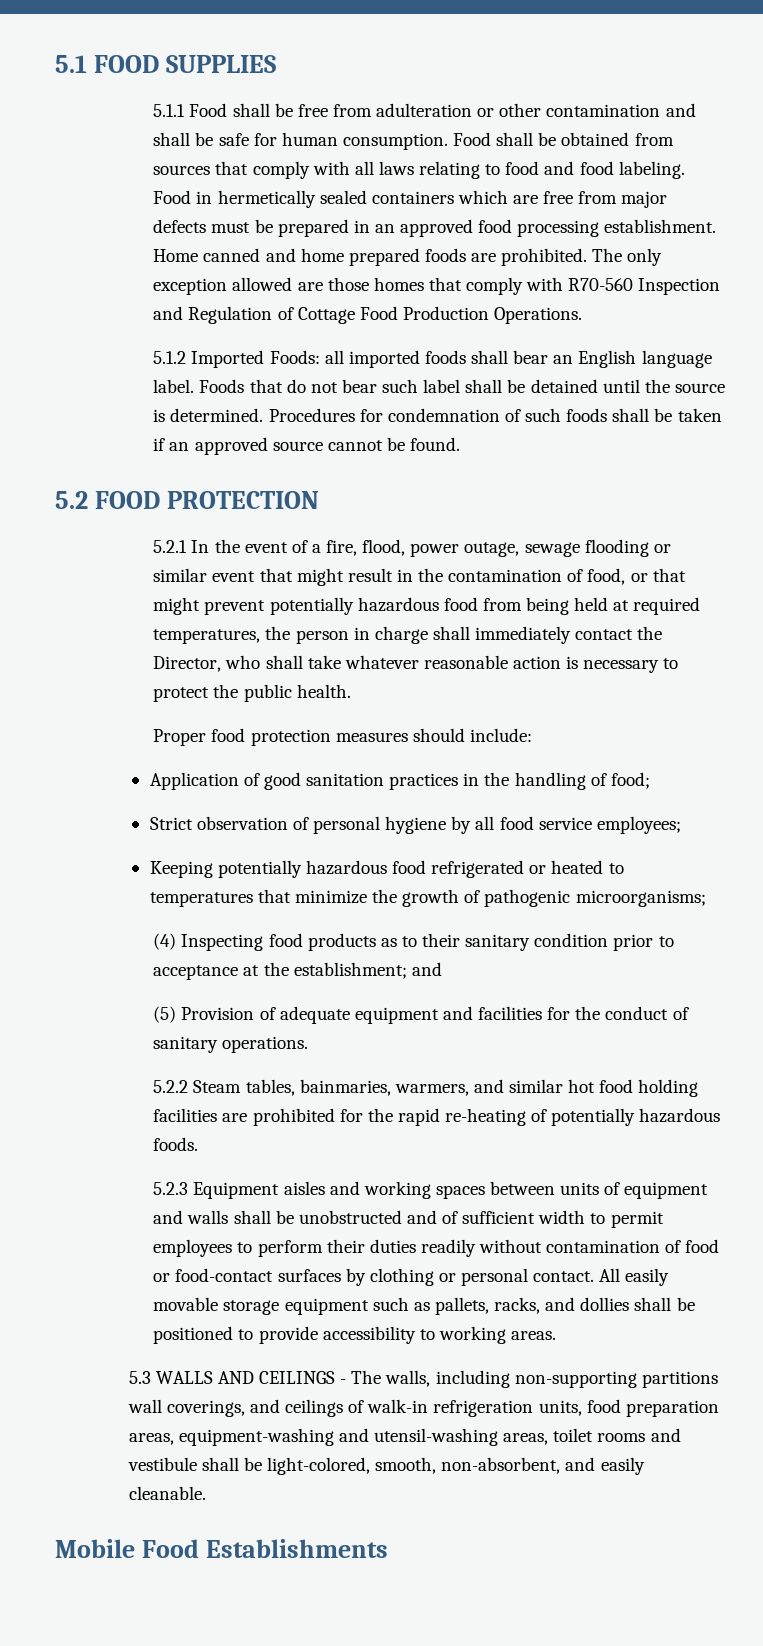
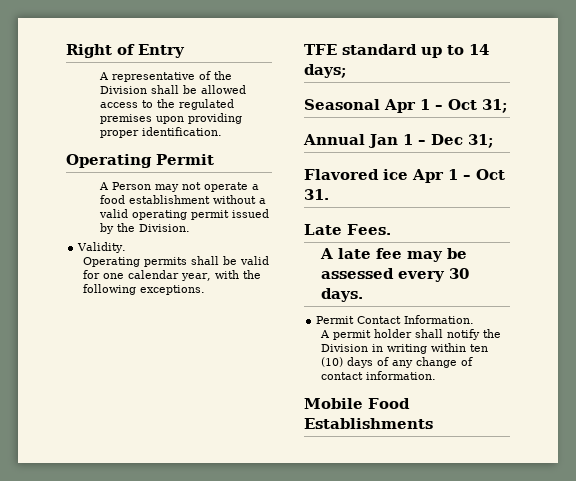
[55,55,276,73] [153,103,696,117] [153,132,674,150] [153,161,685,179] [153,190,668,208] [153,219,717,237] [153,248,663,266] [153,277,721,295] [153,306,583,324] [153,350,712,368] [153,379,725,393] [153,408,722,422] [153,437,461,455] [55,491,319,509] [153,539,671,557] [153,568,686,586] [153,597,701,615] [153,626,663,644] [153,655,679,673] [153,684,351,702] [153,728,532,746] [149,772,650,790] [149,816,681,834] [149,860,624,878] [149,889,706,907] [153,933,674,951] [153,962,442,980] [153,1006,689,1024] [153,1036,309,1053] [153,1079,699,1097] [153,1108,721,1126] [153,1137,199,1151] [153,1181,709,1199] [153,1210,664,1228] [153,1239,720,1257] [153,1268,670,1286] [153,1297,695,1315] [153,1326,557,1344] [128,1370,718,1388] [127,1399,719,1417] [128,1428,681,1446] [127,1457,645,1475] [128,1486,206,1500] 5.1 FOOD SUPPLIES // 5.1.1 Food shall be free from adulteration or other contamination and shall be safe for human consumption. Food shall be obtained from sources that comply with all laws relating to food and food labeling. Food in hermetically sealed containers which are free from major defects must be prepared in an approved food processing establishment. Home canned and home prepared foods are prohibited. The only exception allowed are those homes that comply with R70-560 Inspection and Regulation of Cottage Food Production Operations. // 5.1.2 Imported Foods: all imported foods shall bear an English language label. Foods that do not bear such label shall be detained until the source is determined. Procedures for condemnation of such foods shall be taken if an approved source cannot be found. // 5.2 FOOD PROTECTION // 5.2.1 In the event of a fire, flood, power outage, sewage flooding or similar event that might result in the contamination of food, or that might prevent potentially hazardous food from being held at required temperatures, the person in charge shall immediately contact the Director, who shall take whatever reasonable action is necessary to protect the public health. // Proper food protection measures should include: // Application of good sanitation practices in the handling of food; // Strict observation of personal hygiene by all food service employees; // Keeping potentially hazardous food refrigerated or heated to temperatures that minimize the growth of pathogenic microorganisms; // (4) Inspecting food products as to their sanitary condition prior to acceptance at the establishment; and // (5) Provision of adequate equipment and facilities for the conduct of sanitary operations. // 5.2.2 Steam tables, bainmaries, warmers, and similar hot food holding facilities are prohibited for the rapid re-heating of potentially hazardous foods. // 5.2.3 Equipment aisles and working spaces between units of equipment and walls shall be unobstructed and of sufficient width to permit employees to perform their duties readily without contamination of food or food-contact surfaces by clothing or personal contact. All easily movable storage equipment such as pallets, racks, and dollies shall be positioned to provide accessibility to working areas. // 5.3 WALLS AND CEILINGS - The walls, including non-supporting partitions wall coverings, and ceilings of walk-in refrigeration units, food preparation areas, equipment-washing and utensil-washing areas, toilet rooms and vestibule shall be light-colored, smooth, non-absorbent, and easily cleanable. -> [66,44,185,58] [99,71,233,82] [100,85,247,94] [100,99,235,110] [100,113,243,124] [100,127,223,138] [66,154,214,168] [99,182,260,192] [100,195,267,204] [99,209,270,220] [100,223,191,234] [77,242,127,253] [83,256,270,267] [83,270,262,281] [83,284,206,295] [304,44,489,58] [304,64,347,78] [304,99,508,113] [303,134,494,148] [304,169,505,183] [304,189,329,200] [304,224,391,235] [320,248,468,262] [321,268,470,282] [321,288,364,302] [316,315,475,324] [320,329,502,340] [321,343,489,354] [321,357,474,368] [321,371,437,380] Right of Entry // A representative of the Division shall be allowed access to the regulated premises upon providing proper identification. // Operating Permit // A Person may not operate a food establishment without a valid operating permit issued by the Division. // Validity. // Operating permits shall be valid for one calendar year, with the following exceptions. // TFE standard up to 14 days; // Seasonal Apr 1 – Oct 31; // Annual Jan 1 – Dec 31; // Flavored ice Apr 1 – Oct 31. // Late Fees. // A late fee may be assessed every 30 days. // Permit Contact Information. // A permit holder shall notify the Division in writing within ten (10) days of any change of contact information.

